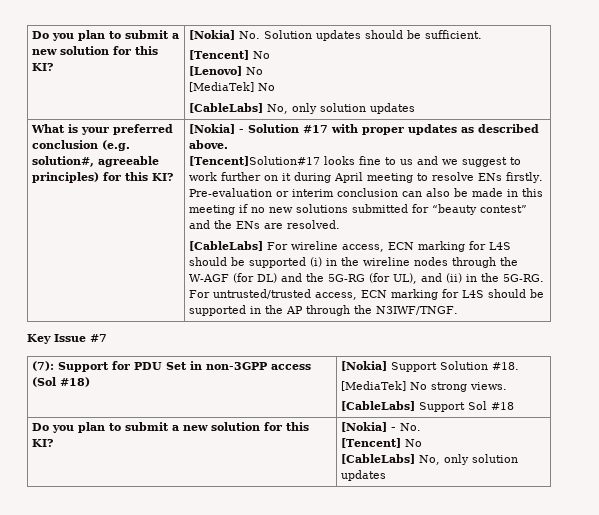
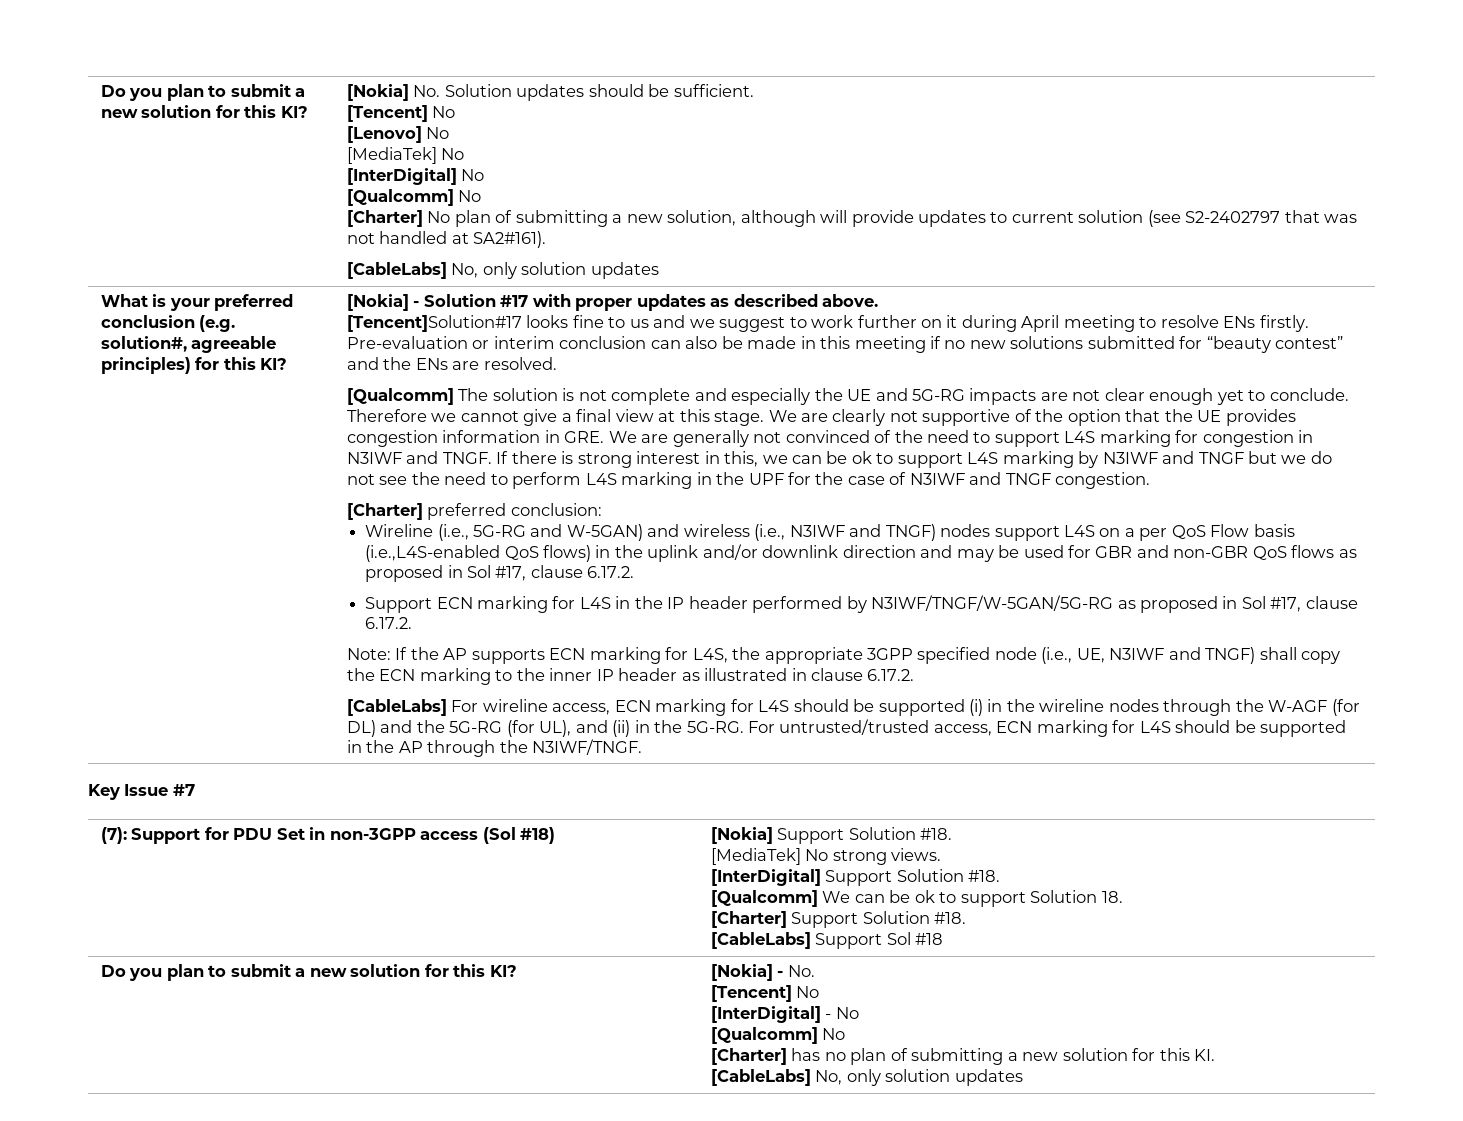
(275, 87) none -> [346,168,485,185] [346,189,482,206] [346,210,1358,227] [346,231,547,248] // [InterDigital] No // [Qualcomm] No // [Charter] No plan of submitting a new solution, although will provide updates to current solution (see S2-2402797 that was not handled at SA2#161).
(340, 224) none -> [346,388,1349,405] [346,409,1296,426] [346,430,1314,447] [346,451,1332,468] [346,472,1151,489] [346,503,602,520] [365,524,1295,541] [365,544,1357,562] [365,565,635,582] [365,595,1358,613] [365,617,413,629] [346,647,1341,664] [346,668,915,685] // [Qualcomm] The solution is not complete and especially the UE and 5G-RG impacts are not clear enough yet to conclude. Therefore we cannot give a final view at this stage. We are clearly not supportive of the option that the UE provides congestion information in GRE. We are generally not convinced of the need to support L4S marking for congestion in N3IWF and TNGF. If there is strong interest in this, we can be ok to support L4S marking by N3IWF and TNGF but we do not see the need to perform L4S marking in the UPF for the case of N3IWF and TNGF congestion. // [Charter] preferred conclusion: // Wireline (i.e., 5G-RG and W-5GAN) and wireless (i.e., N3IWF and TNGF) nodes support L4S on a per QoS Flow basis (i.e.,L4S-enabled QoS flows) in the uplink and/or downlink direction and may be used for GBR and non-GBR QoS flows as proposed in Sol #17, clause 6.17.2. // Support ECN marking for L4S in the IP header performed by N3IWF/TNGF/W-5GAN/5G-RG as proposed in Sol #17, clause 6.17.2. // Note: If the AP supports ECN marking for L4S, the appropriate 3GPP specified node (i.e., UE, N3IWF and TNGF) shall copy the ECN marking to the inner IP header as illustrated in clause 6.17.2.
(507, 386) none -> [710,869,1001,886] [710,890,1123,907] [710,911,967,928] // [InterDigital] Support Solution #18. // [Qualcomm] We can be ok to support Solution 18. // [Charter] Support Solution #18.
(422, 443) none -> [710,1006,859,1023] [710,1027,846,1044] [710,1048,1215,1065] // [InterDigital] - No // [Qualcomm] No // [Charter] has no plan of submitting a new solution for this KI.

